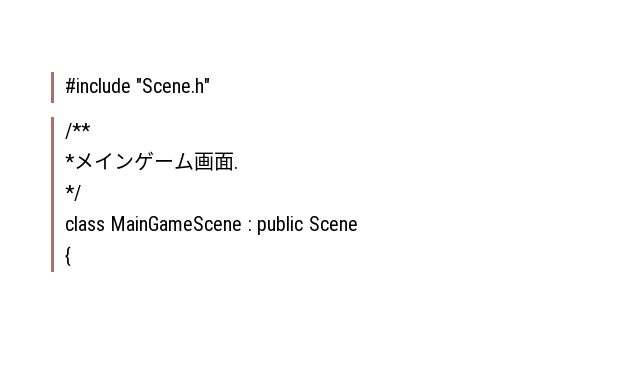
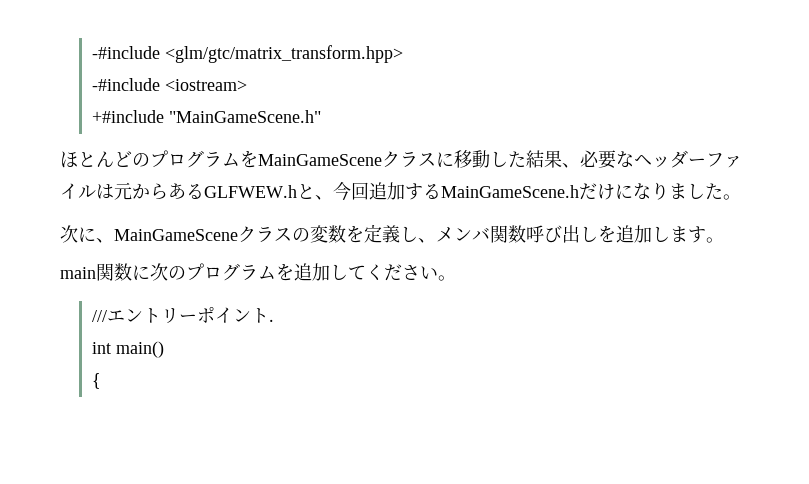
[65,78,211,93] [65,123,92,139] [65,151,239,171] [65,185,82,201] [65,216,358,235] #include "Scene.h" // /** // *メインゲーム画面. // */ // class MainGameScene : public Scene -> [91,45,403,63] [91,78,247,91] [91,110,321,123] [60,150,742,169] [60,182,741,201] [60,224,724,243] [60,263,456,281] [91,307,274,324] [91,341,164,358] -#include <glm/gtc/matrix_transform.hpp> // -#include <iostream> // +#include "MainGameScene.h" // ほとんどのプログラムをMainGameSceneクラスに移動した結果、必要なヘッダーファイルは元からあるGLFWEW.hと、今回追加するMainGameScene.hだけになりました。 // 次に、MainGameSceneクラスの変数を定義し、メンバ関数呼び出しを追加します。 // main関数に次のプログラムを追加してください。 // ///エントリーポイント. // int main()

